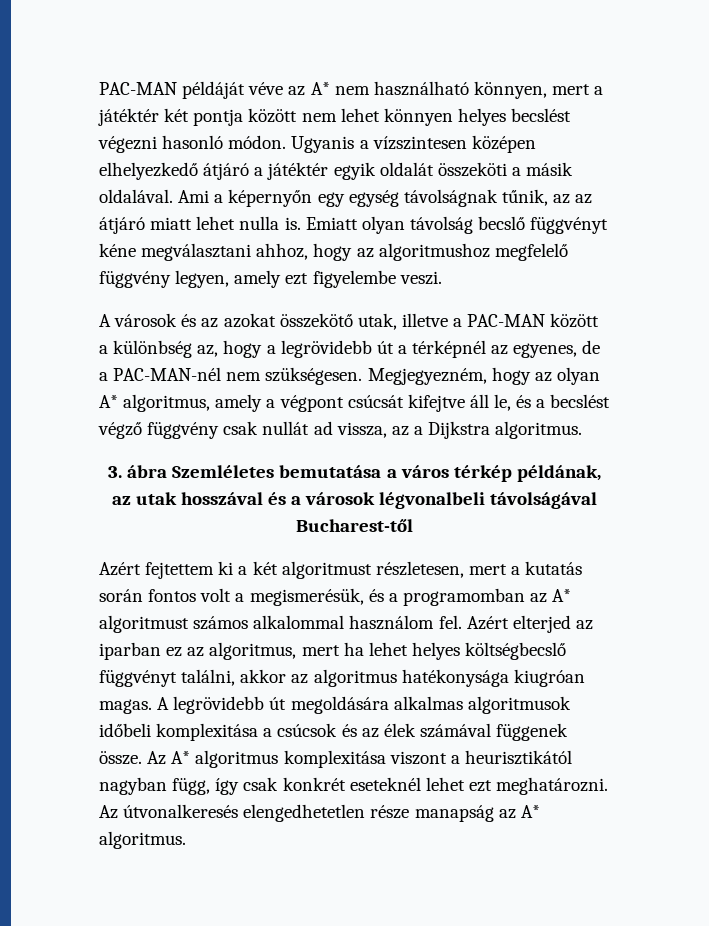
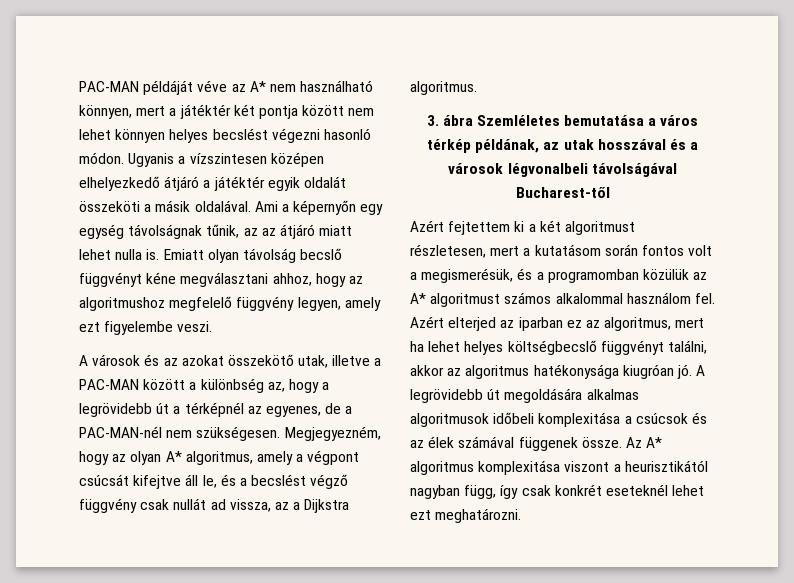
[525,561,583,575] kutatás -> [534,244,601,256] kutatásom
(525, 597) none -> [642,269,689,280] közülük
[99,699,152,714] magas. -> [676,364,692,379] jó.
[99,804,540,822] [99,831,186,849] Az útvonalkeresés elengedhetetlen része manapság az A* algoritmus. -> (522, 515) none

